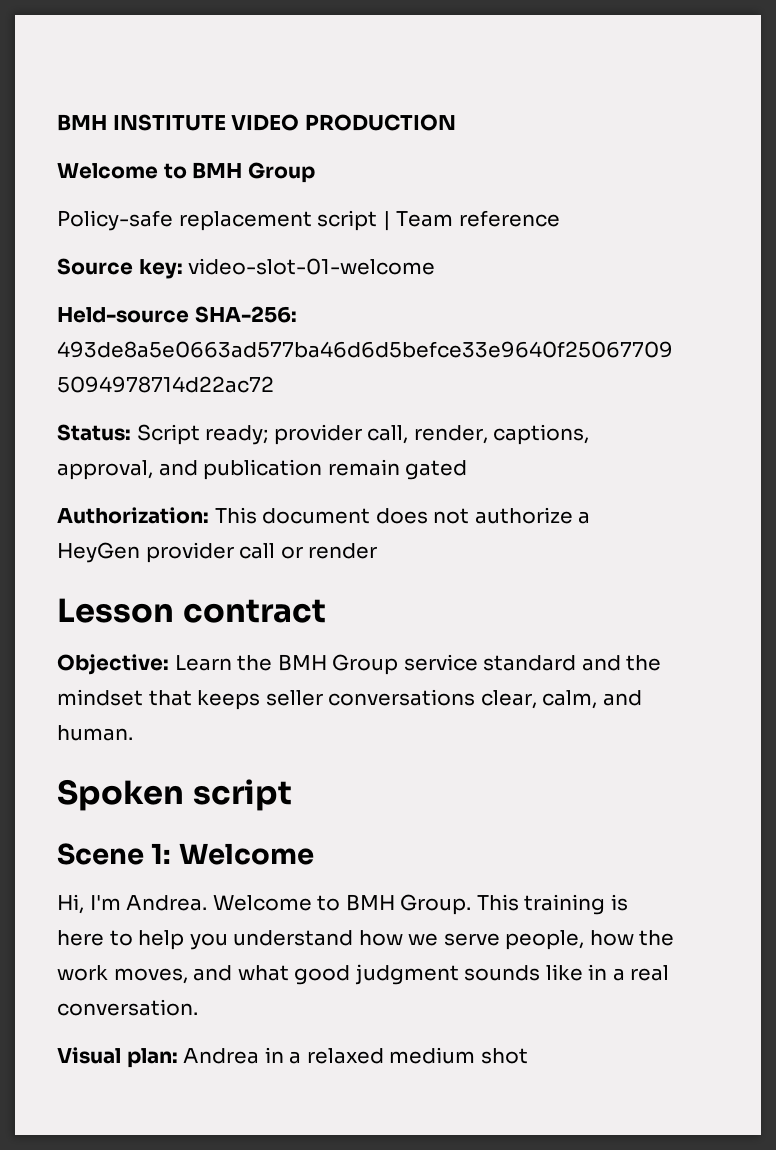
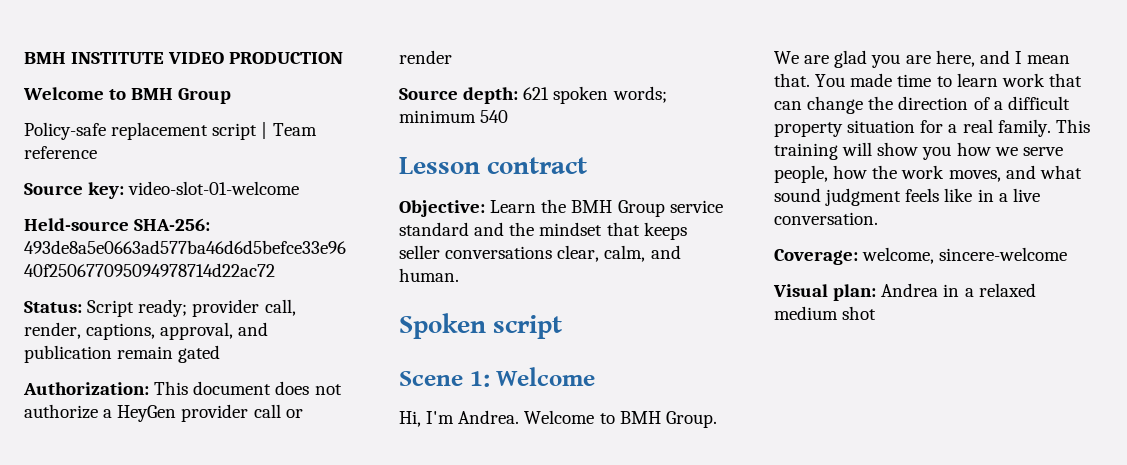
(378, 551) none -> [399,86,667,104] [399,110,509,123] // Source depth: 621 spoken words; minimum 540
[476,894,628,915] [57,930,354,950] This training is here to help you understand -> [774,50,1071,68] [774,73,1082,87] [774,96,1070,114] [774,119,1090,137] [774,142,952,160] We are glad you are here, and I mean that. You made time to learn work that can change the direction of a difficult property situation for a real family. This training will show you
[294,964,541,985] good judgment sounds -> [774,188,940,206] sound judgment feels
[630,965,670,981] real -> [1012,188,1040,202] live
(198, 1007) none -> [774,247,1068,265] // Coverage: welcome, sincere-welcome

